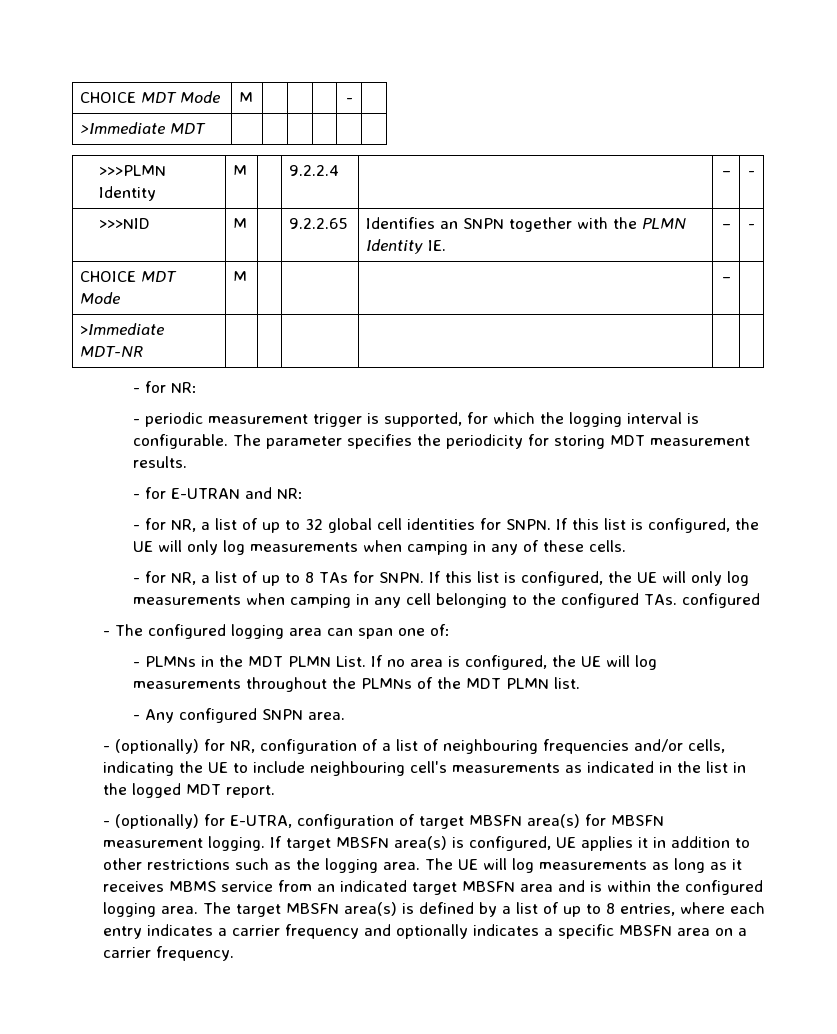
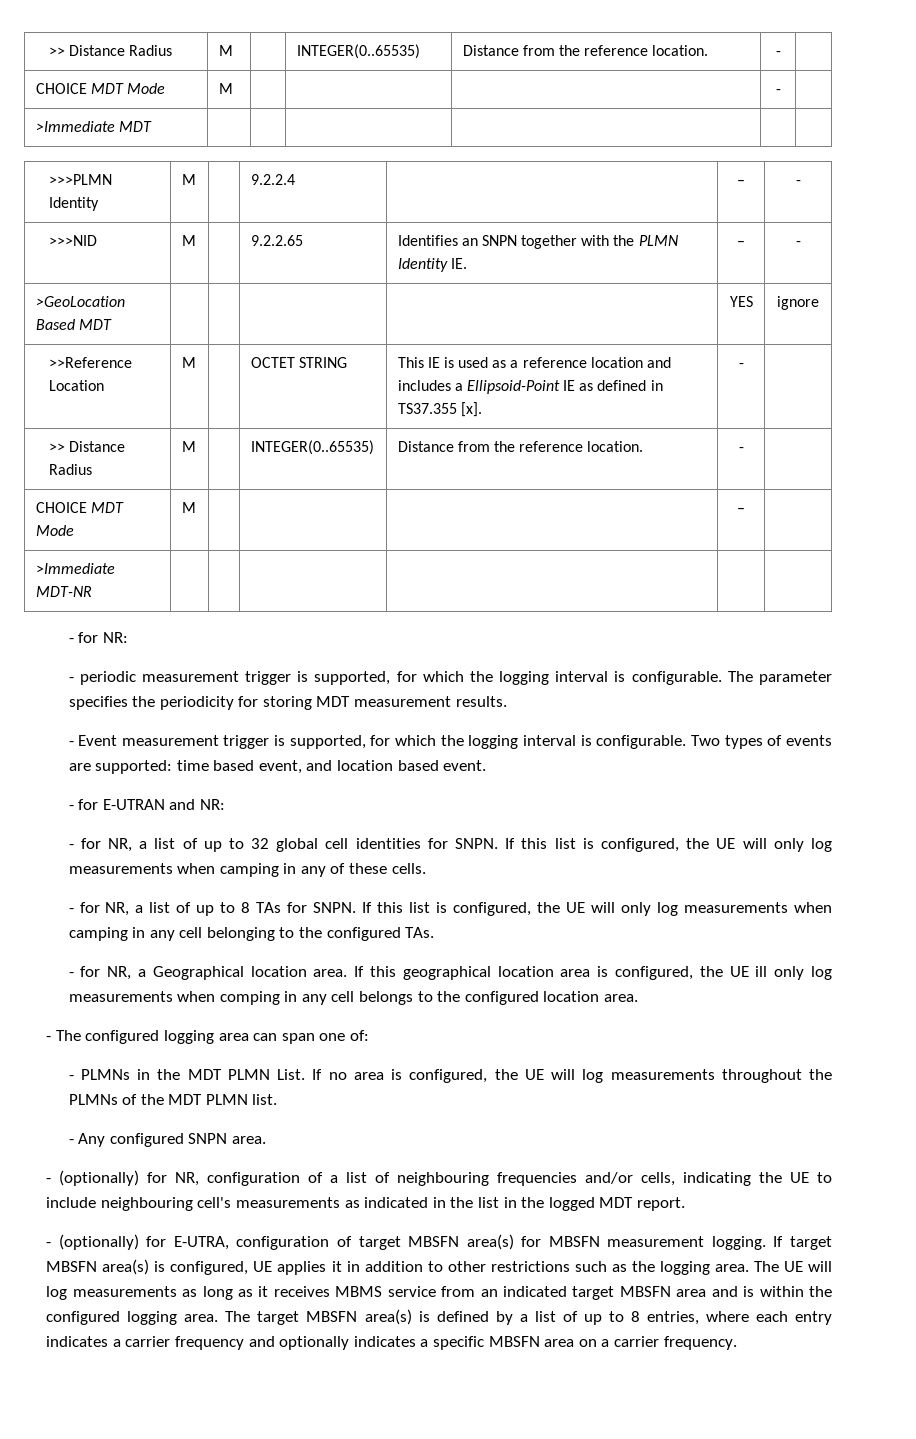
(80, 97) none -> [48,45,173,56] [218,45,233,56] [296,44,420,59] [462,45,709,56] [775,51,781,56] >> Distance Radius | M | | INTEGER(0..65535) | Distance from the reference location. | - | //
(755, 226) none -> [35,296,125,307] [35,319,112,330] [729,296,753,307] [777,296,819,310] [48,357,132,368] [48,380,104,391] [181,357,196,368] [250,357,347,368] [397,357,672,368] [397,380,663,394] [397,402,482,417] [738,363,744,368] [48,441,126,452] [48,464,92,475] [181,441,196,452] [250,440,374,455] [397,441,644,452] [738,447,744,452] // >GeoLocation Based MDT | | | | | YES | ignore // >>Reference Location | M | | OCTET STRING | This IE is used as a reference location and includes a Ellipsoid-Point IE as defined in TS37.355 [x]. | - | // >> Distance Radius | M | | INTEGER(0..65535) | Distance from the reference location. | - |
(188, 462) none -> [68,735,832,749] [68,760,487,774] // - Event measurement trigger is supported, for which the logging interval is configurable. Two types of events are supported: time based event, and location based event.
[682,593,761,608] configured -> [68,966,833,980] [68,991,639,1005] // - for NR, a Geographical location area. If this geographical location area is configured, the UE ill only log measurements when comping in any cell belongs to the configured location area.

